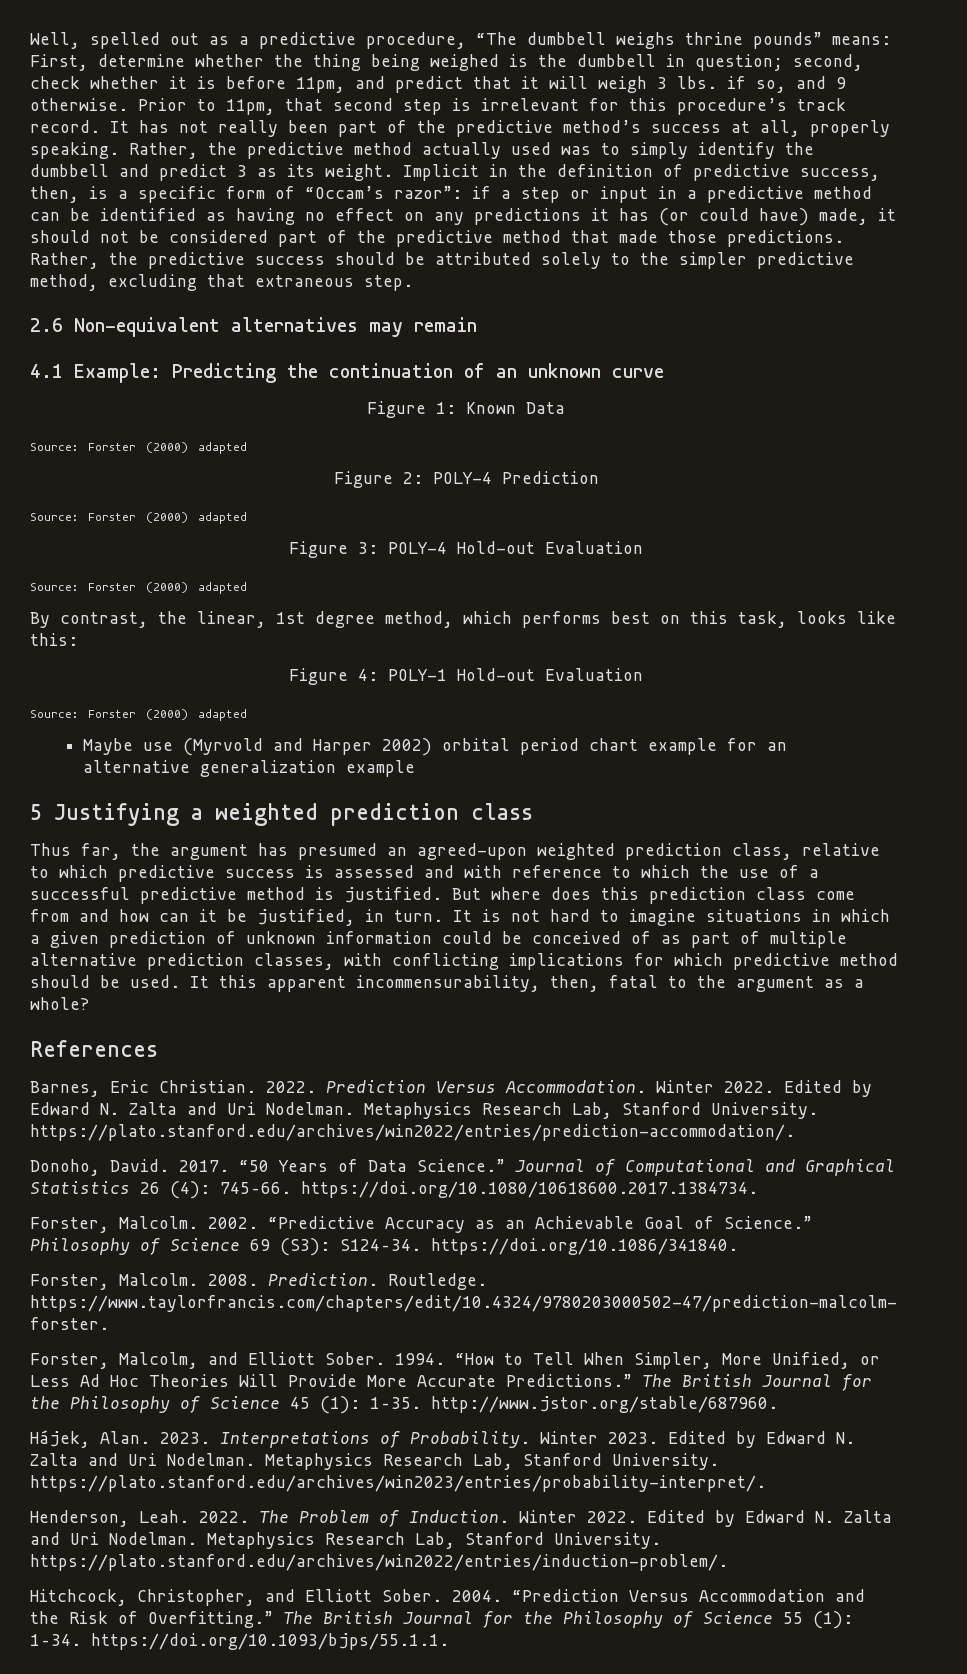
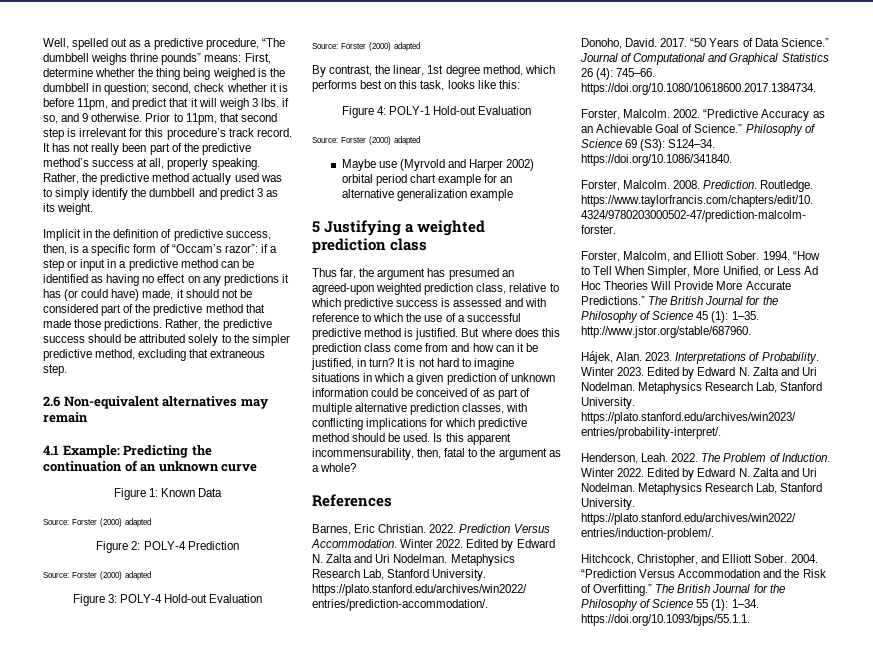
(393, 172) none -> (94, 209) //
[394,910,443,922] turn. -> [369,358,395,367] turn?
[190,976,209,988] It -> [433,433,443,442] Is

